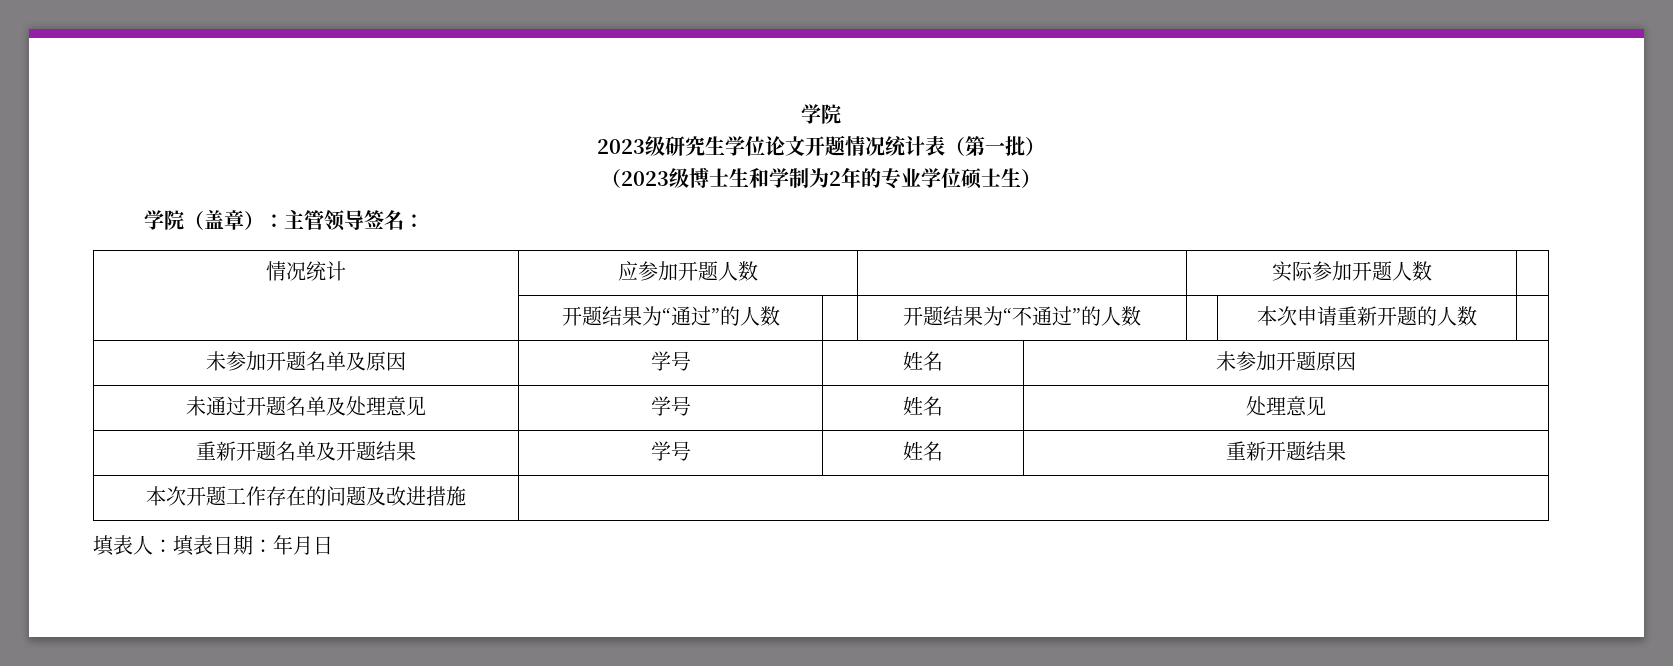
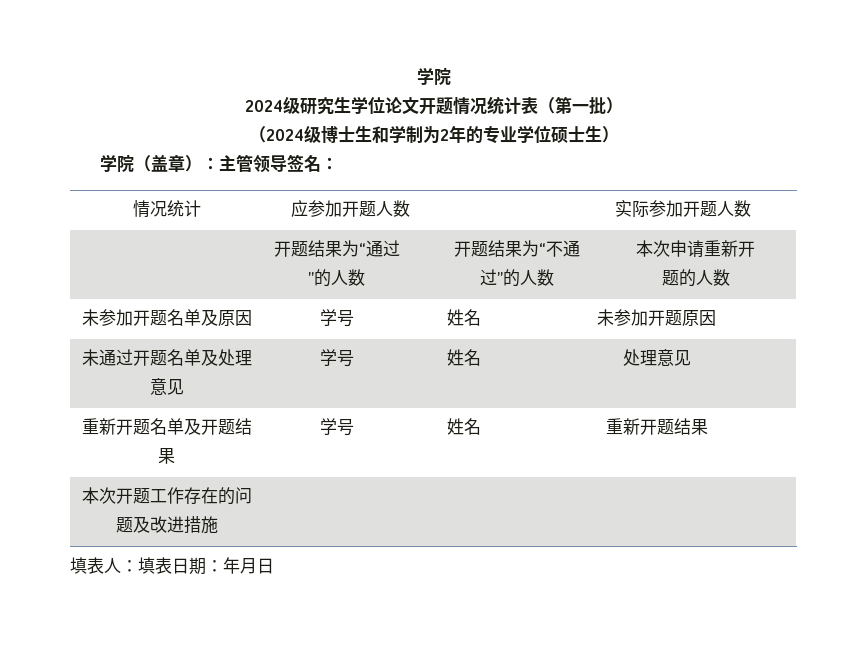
[597,139,645,154] 2023 -> [244,100,283,112] 2024
[621,171,669,186] 2023 -> [265,129,304,141] 2024

